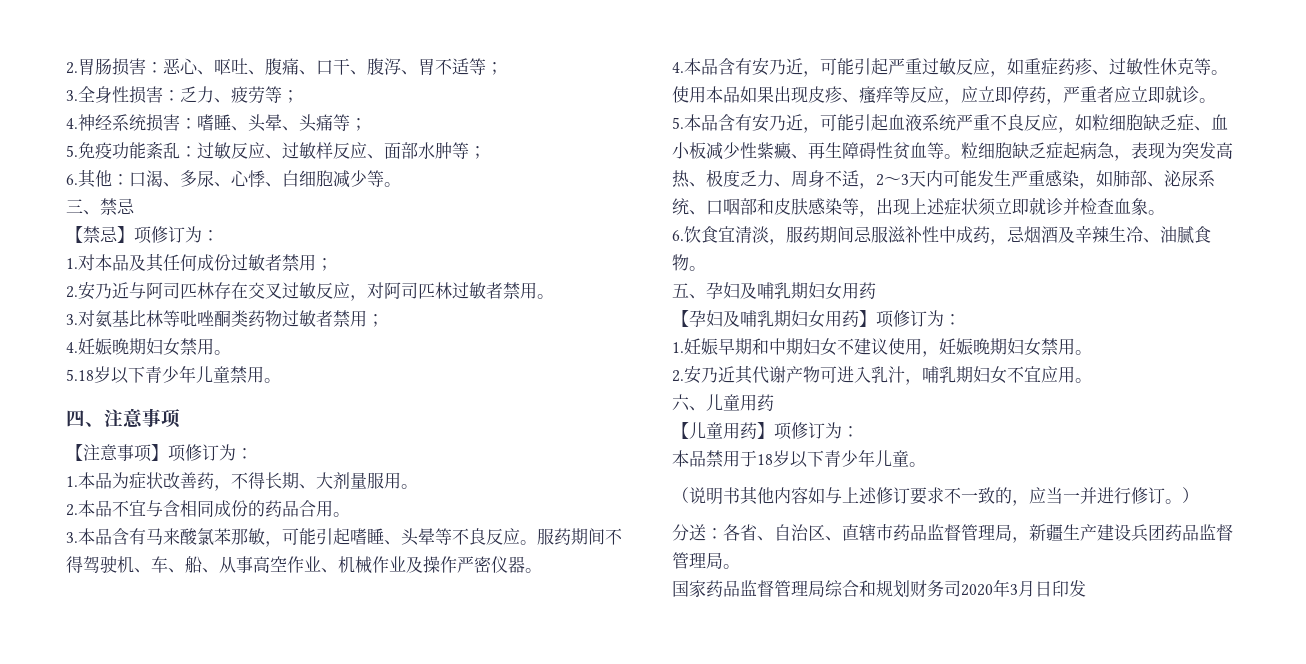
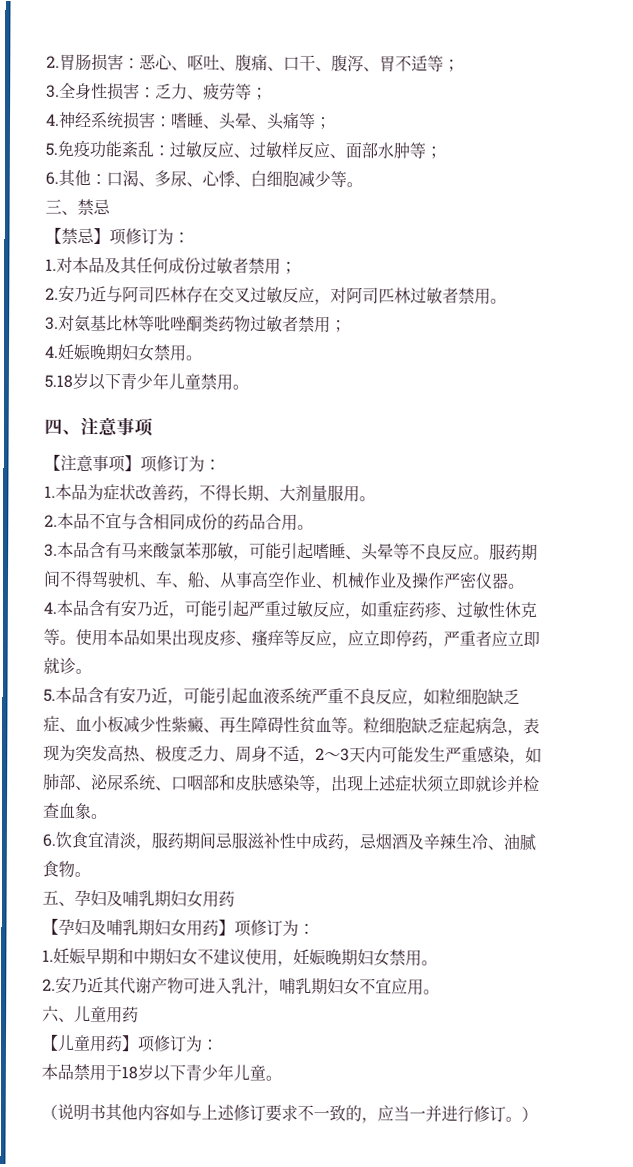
[672,524,1233,543] [672,552,740,569] [672,579,1086,598] // 分送：各省、自治区、直辖市药品监督管理局，新疆生产建设兵团药品监督管理局。 // 国家药品监督管理局综合和规划财务司2020年3月日印发 -> (538, 1114) none

